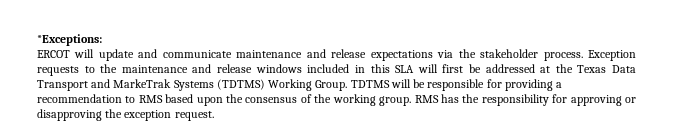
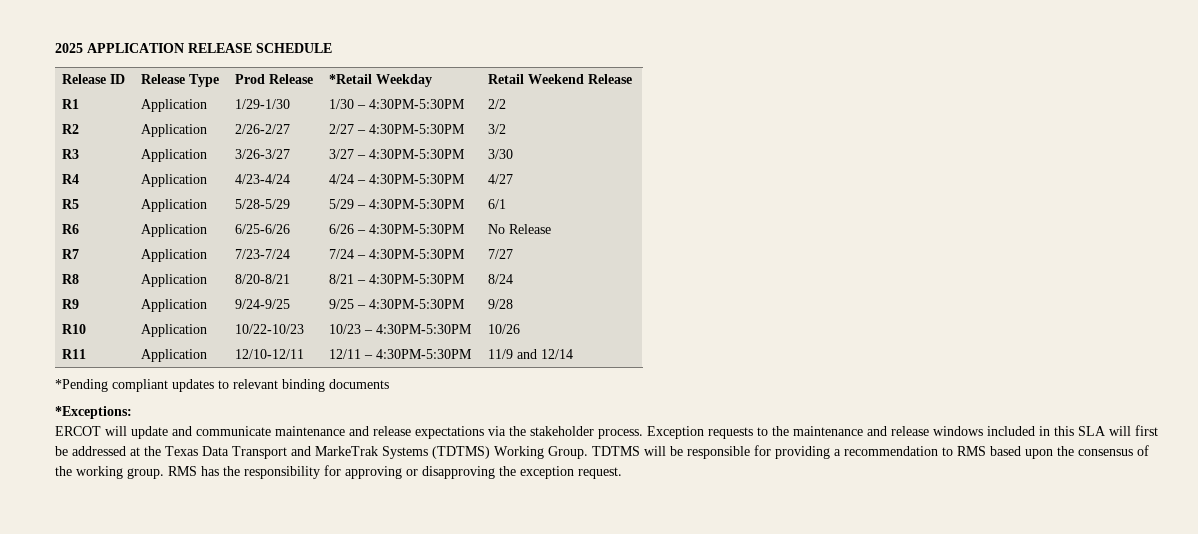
(37, 40) none -> [55,43,332,53] [62,74,126,84] [141,74,220,87] [235,74,314,84] [329,74,433,87] [488,74,633,84] [62,99,80,109] [141,99,208,112] [235,99,291,109] [329,99,466,109] [488,99,507,109] [62,124,80,134] [141,124,208,137] [235,124,291,134] [329,124,466,134] [488,124,507,134] [62,149,80,159] [141,149,208,162] [235,149,291,159] [329,149,466,159] [488,149,514,159] [62,174,80,184] [141,174,208,187] [235,174,291,184] [329,174,466,184] [488,174,514,184] [62,199,80,209] [141,199,208,212] [235,199,291,209] [329,199,466,209] [488,199,507,209] [62,224,80,234] [141,224,208,237] [235,224,291,234] [329,224,466,234] [488,224,552,234] [62,249,80,259] [141,249,208,262] [235,249,291,259] [329,249,466,259] [488,249,514,259] [62,274,80,284] [141,274,208,287] [235,274,291,284] [329,274,466,284] [488,274,514,284] [62,299,80,309] [141,299,208,312] [235,299,291,309] [329,299,466,309] [488,299,514,309] [62,324,87,334] [141,324,208,337] [235,324,305,334] [329,324,473,334] [488,324,521,334] [62,349,87,359] [141,349,208,362] [235,349,305,359] [329,349,473,359] [488,349,574,359] [55,379,389,392] 2025 APPLICATION RELEASE SCHEDULE // Release ID | Release Type | Prod Release | *Retail Weekday | Retail Weekend Release // R1 | Application | 1/29-1/30 | 1/30 – 4:30PM-5:30PM | 2/2 // R2 | Application | 2/26-2/27 | 2/27 – 4:30PM-5:30PM | 3/2 // R3 | Application | 3/26-3/27 | 3/27 – 4:30PM-5:30PM | 3/30 // R4 | Application | 4/23-4/24 | 4/24 – 4:30PM-5:30PM | 4/27 // R5 | Application | 5/28-5/29 | 5/29 – 4:30PM-5:30PM | 6/1 // R6 | Application | 6/25-6/26 | 6/26 – 4:30PM-5:30PM | No Release // R7 | Application | 7/23-7/24 | 7/24 – 4:30PM-5:30PM | 7/27 // R8 | Application | 8/20-8/21 | 8/21 – 4:30PM-5:30PM | 8/24 // R9 | Application | 9/24-9/25 | 9/25 – 4:30PM-5:30PM | 9/28 // R10 | Application | 10/22-10/23 | 10/23 – 4:30PM-5:30PM | 10/26 // R11 | Application | 12/10-12/11 | 12/11 – 4:30PM-5:30PM | 11/9 and 12/14 // *Pending compliant updates to relevant binding documents //

